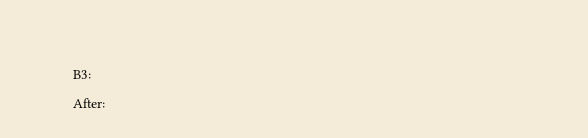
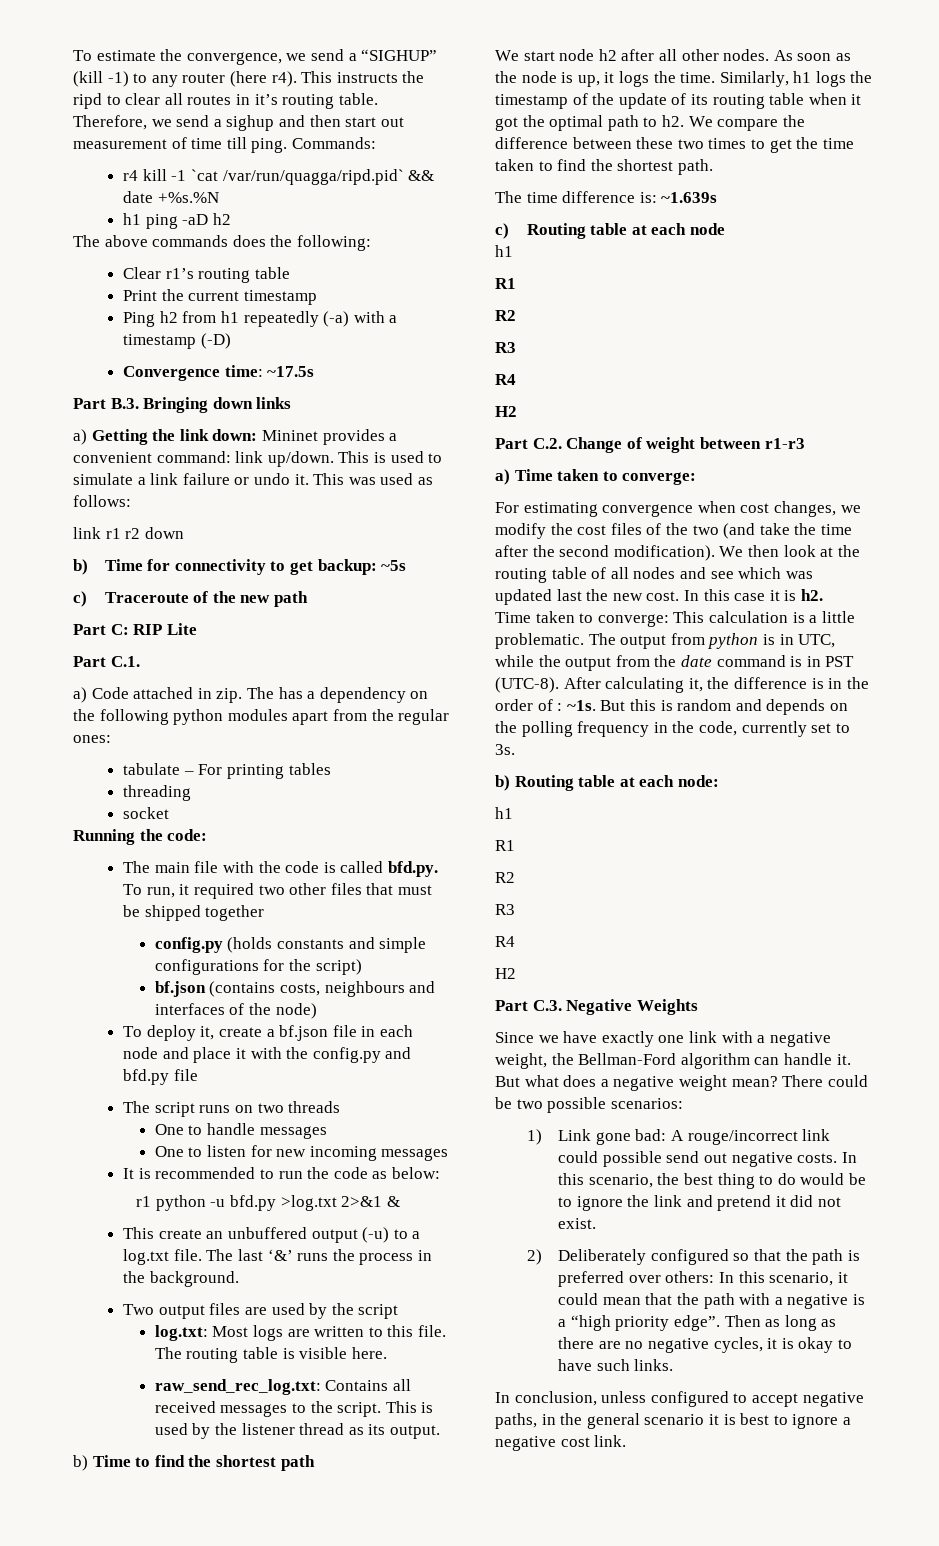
[73,70,91,79] [73,98,105,108] B3: // After: -> [73,49,438,65] [73,71,425,87] [73,93,378,109] [73,115,404,131] [73,137,376,153] [123,169,435,185] [123,191,219,203] [123,213,232,229] [73,235,371,251] [123,267,291,283] [123,289,318,305] [123,311,398,327] [123,333,231,349] [123,365,315,381] [73,397,292,413] [73,429,398,445] [73,451,443,467] [73,473,433,485] [73,495,131,507] [73,527,184,539] [73,559,407,575] [73,591,308,607] [73,623,197,635] [73,656,140,667] [73,687,429,703] [73,709,450,725] [73,735,111,743] [123,763,331,779] [123,785,192,801] [123,807,170,819] [73,829,208,845] [123,861,438,877] [123,883,432,899] [123,905,265,921] [154,937,427,953] [154,959,362,975] [154,981,436,997] [154,1003,317,1019] [123,1025,413,1041] [123,1047,412,1063] [123,1069,198,1085] [123,1101,341,1117] [154,1123,327,1139] [154,1145,449,1161] [123,1167,440,1179] [136,1195,400,1211] [123,1227,421,1243] [123,1249,432,1265] [123,1271,239,1287] [123,1303,399,1319] [154,1325,446,1341] [154,1347,387,1363] [154,1379,412,1395] [154,1401,434,1417] [154,1423,440,1439] [73,1455,315,1471] [495,49,851,61] [495,71,873,87] [495,93,862,109] [495,115,805,131] [495,137,854,153] [495,159,713,175] [495,191,718,203] [495,223,725,239] [495,245,513,257] [495,278,516,289] [495,310,516,321] [495,342,516,353] [495,374,516,385] [495,406,517,417] [495,437,805,453] [495,469,697,485] [495,501,861,517] [495,523,852,539] [495,545,860,561] [495,567,813,583] [495,589,823,605] [495,611,855,627] [495,633,836,649] [495,655,855,671] [495,677,869,693] [495,699,848,715] [495,721,850,737] [495,744,515,755] [495,775,719,791] [495,807,513,819] [495,840,515,851] [495,872,515,883] [495,904,515,915] [495,936,515,947] [495,968,516,979] [495,999,698,1015] [495,1031,831,1047] [495,1053,851,1069] [495,1075,868,1091] [495,1097,683,1113] [526,1129,831,1145] [558,1151,857,1167] [558,1173,866,1189] [558,1195,841,1211] [558,1218,597,1229] [526,1249,860,1265] [558,1271,848,1287] [558,1293,865,1309] [558,1315,837,1331] [558,1337,852,1353] [558,1359,674,1371] [495,1391,864,1407] [495,1413,851,1429] [495,1435,627,1451] To estimate the convergence, we send a “SIGHUP” (kill -1) to any router (here r4). This instructs the ripd to clear all routes in it’s routing table. Therefore, we send a sighup and then start out measurement of time till ping. Commands: // r4 kill -1 `cat /var/run/quagga/ripd.pid` && date +%s.%N // h1 ping -aD h2 // The above commands does the following: // Clear r1’s routing table // Print the current timestamp // Ping h2 from h1 repeatedly (-a) with a timestamp (-D) // Convergence time: ~17.5s // Part B.3. Bringing down links // a) Getting the link down: Mininet provides a convenient command: link up/down. This is used to simulate a link failure or undo it. This was used as follows: // link r1 r2 down // b) Time for connectivity to get backup: ~5s // c) Traceroute of the new path // Part C: RIP Lite // Part C.1. // a) Code attached in zip. The has a dependency on the following python modules apart from the regular ones: // tabulate – For printing tables // threading // socket // Running the code: // The main file with the code is called bfd.py. To run, it required two other files that must be shipped together // config.py (holds constants and simple configurations for the script) // bf.json (contains costs, neighbours and interfaces of the node) // To deploy it, create a bf.json file in each node and place it with the config.py and bfd.py file // The script runs on two threads // One to handle messages // One to listen for new incoming messages // It is recommended to run the code as below: // r1 python -u bfd.py >log.txt 2>&1 & // This create an unbuffered output (-u) to a log.txt file. The last ‘&’ runs the process in the background. // Two output files are used by the script // log.txt: Most logs are written to this file. The routing table is visible here. // raw_send_rec_log.txt: Contains all received messages to the script. This is used by the listener thread as its output. // b) Time to find the shortest path // We start node h2 after all other nodes. As soon as the node is up, it logs the time. Similarly, h1 logs the timestamp of the update of its routing table when it got the optimal path to h2. We compare the difference between these two times to get the time taken to find the shortest path. // The time difference is: ~1.639s // c) Routing table at each node // h1 // R1 // R2 // R3 // R4 // H2 // Part C.2. Change of weight between r1-r3 // a) Time taken to converge: // For estimating convergence when cost changes, we modify the cost files of the two (and take the time after the second modification). We then look at the routing table of all nodes and see which was updated last the new cost. In this case it is h2. // Time taken to converge: This calculation is a little problematic. The output from python is in UTC, while the output from the date command is in PST (UTC-8). After calculating it, the difference is in the order of : ~1s. But this is random and depends on the polling frequency in the code, currently set to 3s. // b) Routing table at each node: // h1 // R1 // R2 // R3 // R4 // H2 // Part C.3. Negative Weights // Since we have exactly one link with a negative weight, the Bellman-Ford algorithm can handle it. But what does a negative weight mean? There could be two possible scenarios: // 1) Link gone bad: A rouge/incorrect link could possible send out negative costs. In this scenario, the best thing to do would be to ignore the link and pretend it did not exist. // 2) Deliberately configured so that the path is preferred over others: In this scenario, it could mean that the path with a negative is a “high priority edge”. Then as long as there are no negative cycles, it is okay to have such links. // In conclusion, unless configured to accept negative paths, in the general scenario it is best to ignore a negative cost link.

